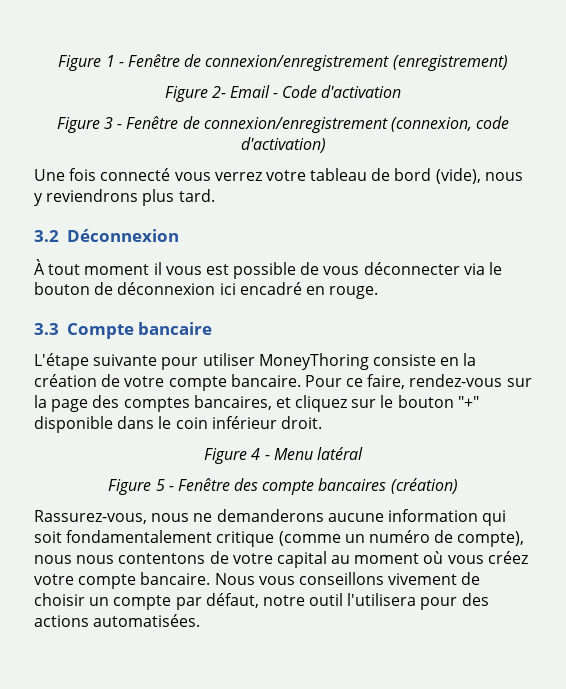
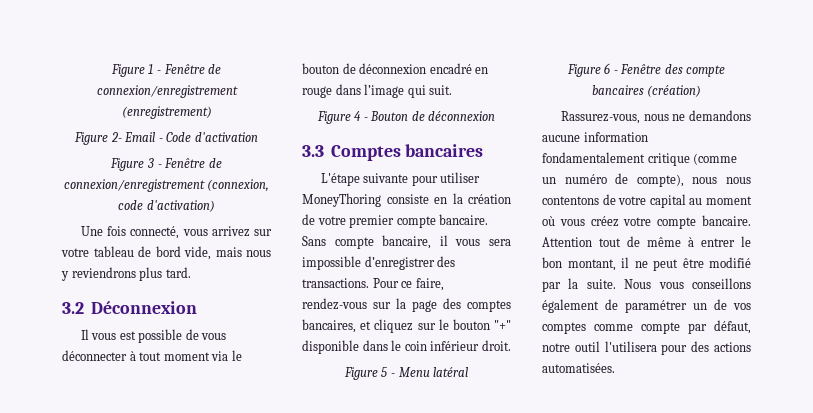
[100,168,262,181] connecté vous verrez -> [130,226,272,239] connecté, vous arrivez sur
[435,168,481,184] (vide), -> [184,246,242,260] vide, mais
[34,259,162,275] À tout moment il -> [80,329,89,340] Il
(460, 268) none -> [129,351,210,361] à tout moment
[219,283,236,295] ici -> (427, 68) none
[329,286,379,299] rouge. -> [302,84,453,98] [316,111,496,124] rouge dans l’image qui suit. // Figure 4 - Bouton de déconnexion
[66,322,213,339] Compte bancaire -> [330,144,484,161] Comptes bancaires
[168,374,301,391] compte bancaire. -> [349,214,489,228] [302,235,511,249] [302,256,456,270] [302,278,369,288] premier compte bancaire. Sans compte bancaire, il vous sera impossible d’enregistrer des transactions.
[251,448,261,460] 4 -> [381,367,388,377] 5
[155,479,165,491] 5 -> [604,63,611,74] 6
[216,509,324,522] demanderons -> [689,110,751,121] demandons
[482,510,507,526] [34,531,62,543] qui soit -> (648, 137) none
[214,572,481,585] [34,593,110,606] Nous vous conseillons vivement de choisir un -> [542,236,751,247] [542,257,751,271] [542,278,751,292] [542,299,751,313] [542,322,633,334] Attention tout de même à entrer le bon montant, il ne peut être modifié par la suite. Nous vous conseillons également de paramétrer un de vos comptes comme

